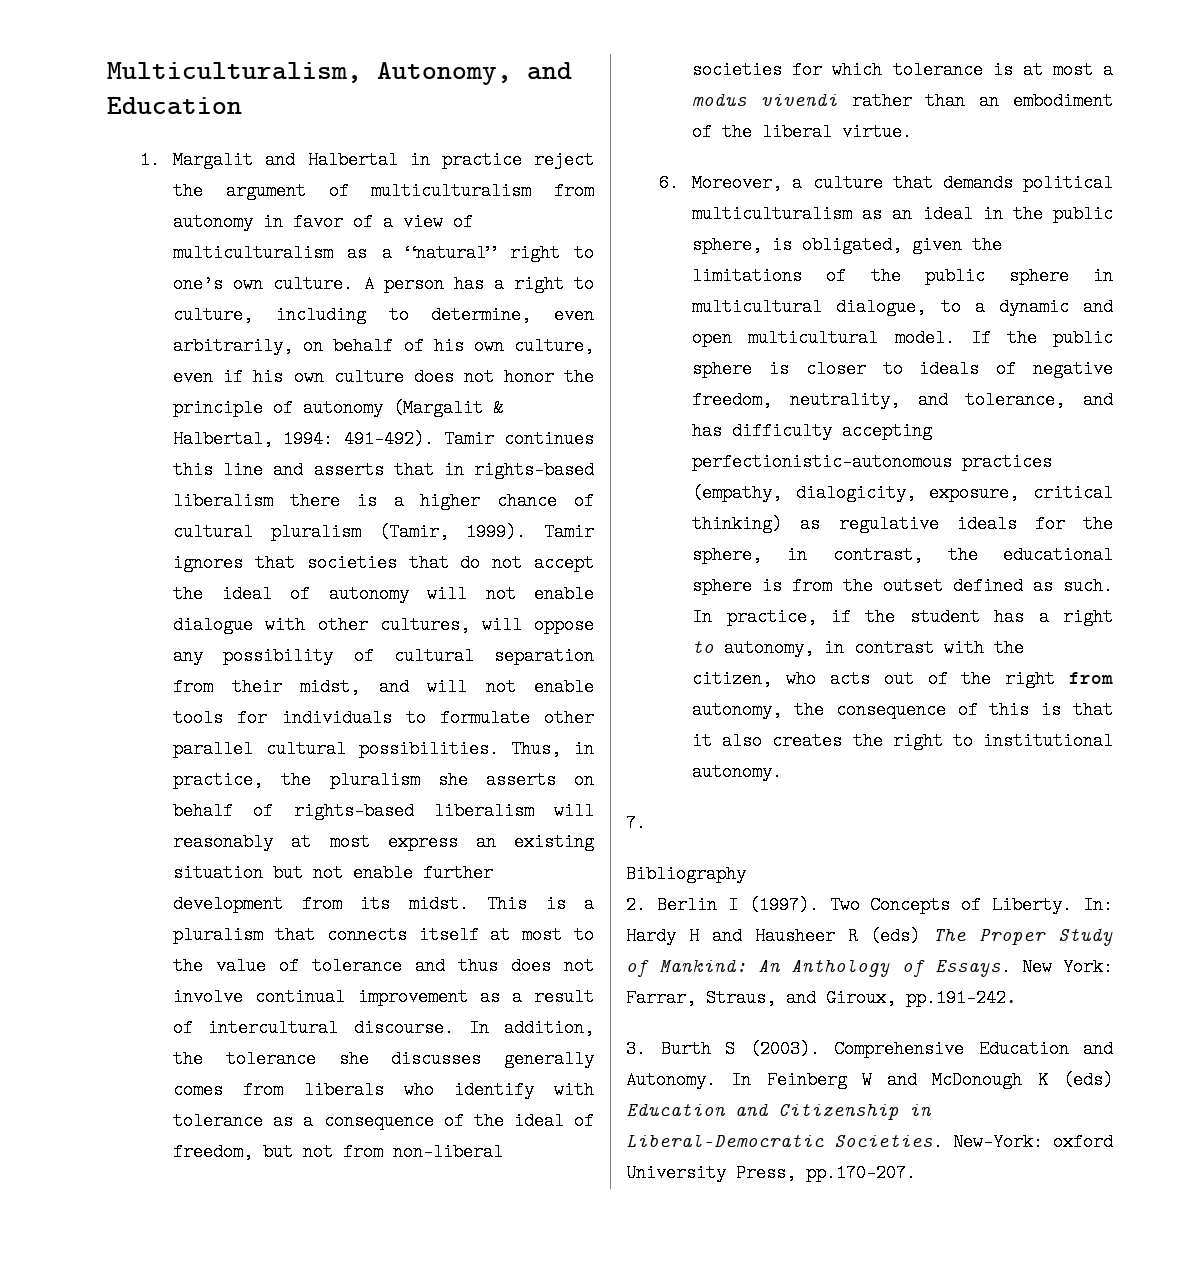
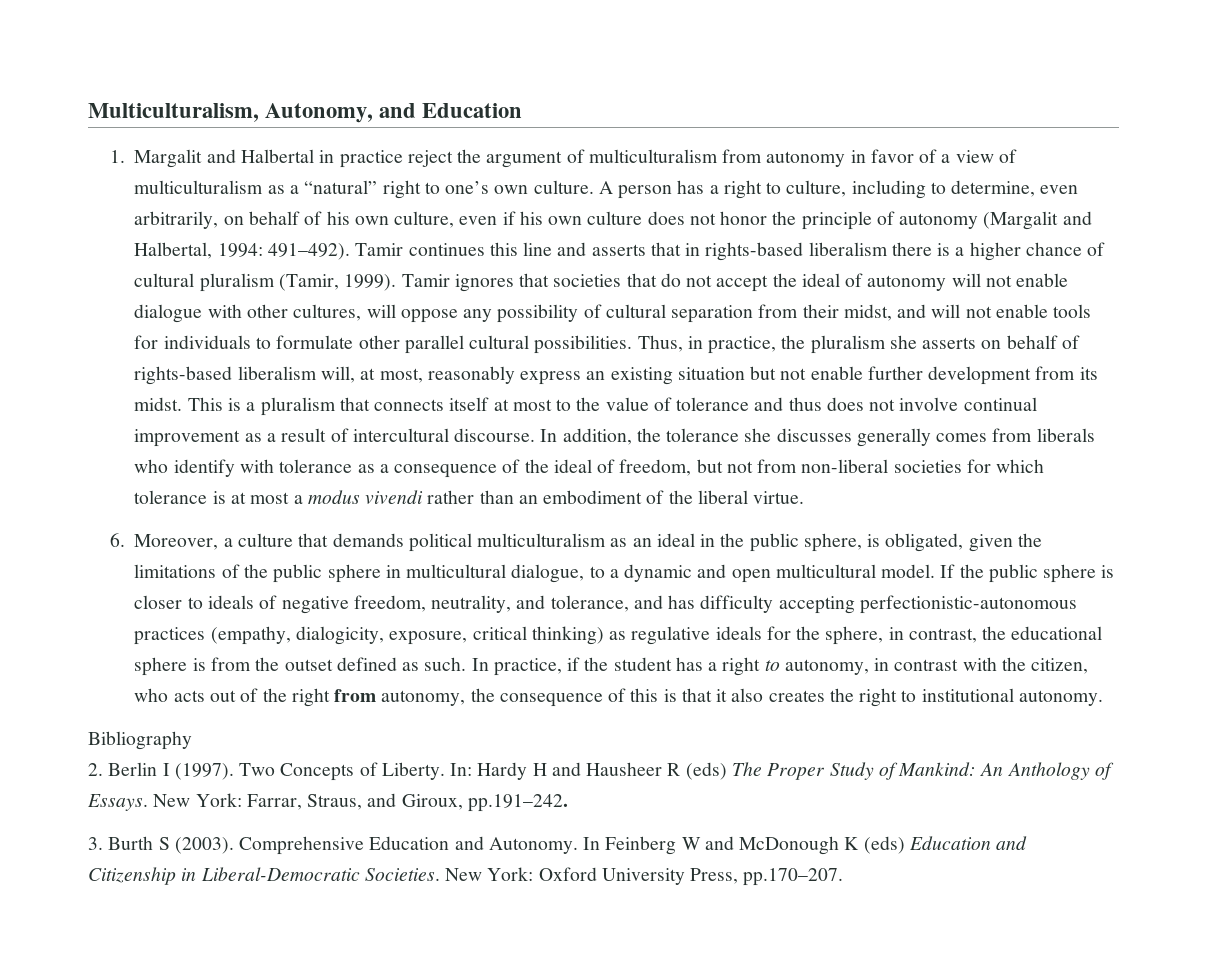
[493,399,504,417] & -> [1062,211,1092,225] and
[554,802,594,820] [173,833,370,851] will reasonably at most -> [320,366,515,384] will, at most, reasonably
[626,814,646,832] // 7. -> (1104, 698) none
[953,1133,1113,1151] New-York: oxford -> [445,867,597,881] New York: Oxford

